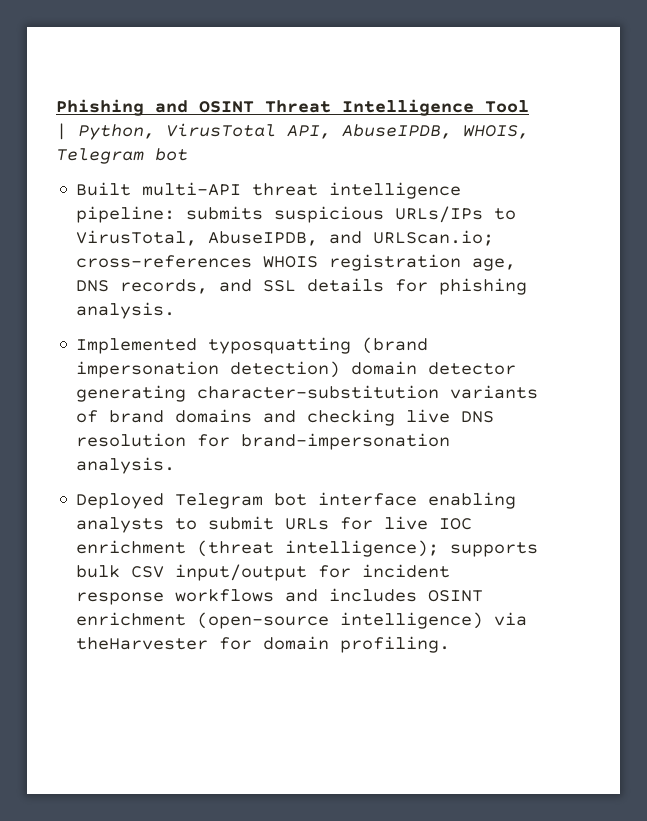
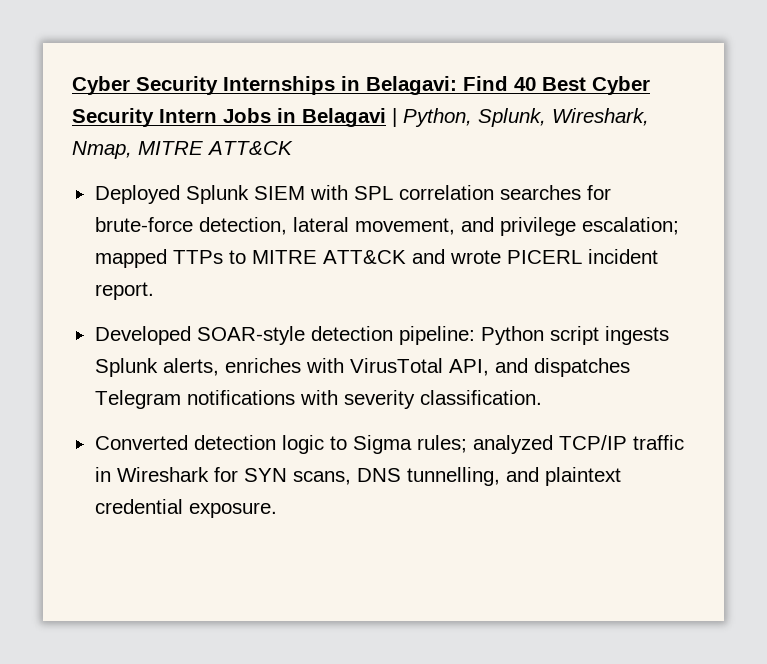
[56,99,529,116] [56,123,529,140] [56,148,188,164] [76,182,462,199] [76,206,517,223] [76,230,495,246] [76,254,517,271] [76,278,528,295] [76,302,176,319] [76,337,429,354] [76,361,517,378] [76,385,539,402] [76,409,495,426] [76,433,451,450] [76,457,176,474] [76,492,517,509] [76,516,473,533] [76,540,539,557] [76,564,451,581] [76,588,484,605] [76,612,528,629] [76,636,451,653] Phishing and OSINT Threat Intelligence Tool | Python, VirusTotal API, AbuseIPDB, WHOIS, Telegram bot // Built multi-API threat intelligence pipeline: submits suspicious URLs/IPs to VirusTotal, AbuseIPDB, and URLScan.io; cross-references WHOIS registration age, DNS records, and SSL details for phishing analysis. // Implemented typosquatting (brand impersonation detection) domain detector generating character-substitution variants of brand domains and checking live DNS resolution for brand-impersonation analysis. // Deployed Telegram bot interface enabling analysts to submit URLs for live IOC enrichment (threat intelligence); supports bulk CSV input/output for incident response workflows and includes OSINT enrichment (open-source intelligence) via theHarvester for domain profiling. -> [72,76,650,95] [72,108,649,127] [72,141,293,159] [94,185,611,204] [94,217,679,236] [94,249,658,268] [94,282,154,300] [94,326,669,345] [94,358,630,377] [94,390,542,409] [94,435,684,454] [94,467,621,486] [94,499,277,518] Cyber Security Internships in Belagavi: Find 40 Best Cyber Security Intern Jobs in Belagavi | Python, Splunk, Wireshark, Nmap, MITRE ATT&CK // Deployed Splunk SIEM with SPL correlation searches for brute-force detection, lateral movement, and privilege escalation; mapped TTPs to MITRE ATT&CK and wrote PICERL incident report. // Developed SOAR-style detection pipeline: Python script ingests Splunk alerts, enriches with VirusTotal API, and dispatches Telegram notifications with severity classification. // Converted detection logic to Sigma rules; analyzed TCP/IP traffic in Wireshark for SYN scans, DNS tunnelling, and plaintext credential exposure.

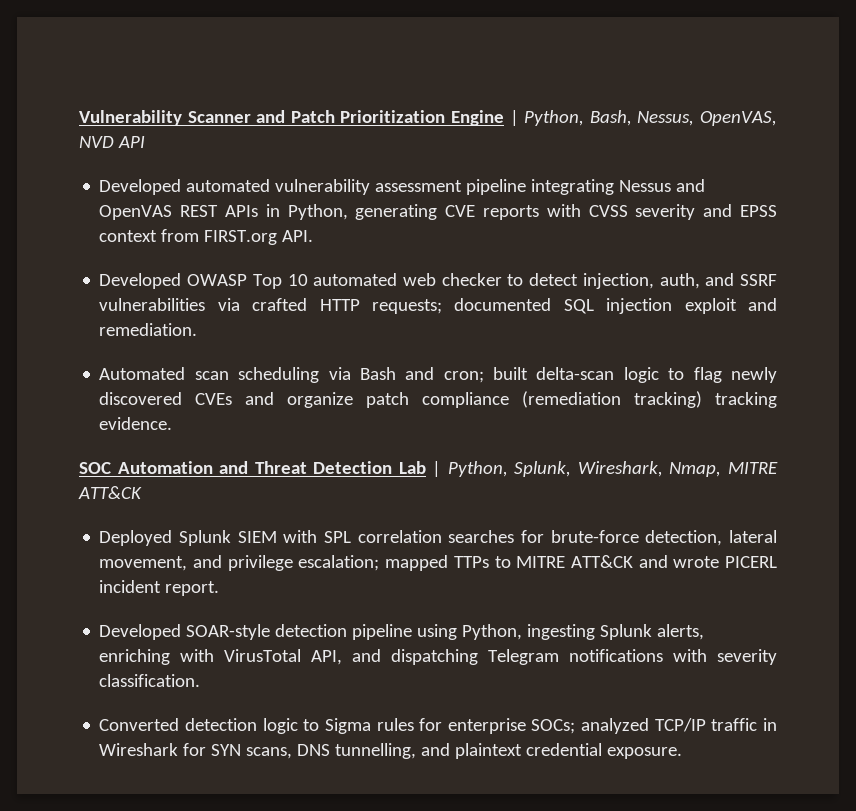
[72,76,650,95] [72,108,386,127] Cyber Security Internships in Belagavi: Find 40 Best Cyber Security Intern Jobs in Belagavi -> [79,110,778,126] [79,136,145,148] [99,179,706,195] [99,204,778,220] [99,229,314,245] [99,273,777,289] [99,298,777,314] [99,323,198,336] [99,367,778,383] [99,391,777,408] [99,417,173,430] [79,461,426,474] Vulnerability Scanner and Patch Prioritization Engine | Python, Bash, Nessus, OpenVAS, NVD API // Developed automated vulnerability assessment pipeline integrating Nessus and OpenVAS REST APIs in Python, generating CVE reports with CVSS severity and EPSS context from FIRST.org API. // Developed OWASP Top 10 automated web checker to detect injection, auth, and SSRF vulnerabilities via crafted HTTP requests; documented SQL injection exploit and remediation. // Automated scan scheduling via Bash and cron; built delta-scan logic to flag newly discovered CVEs and organize patch compliance (remediation tracking) tracking evidence. // SOC Automation and Threat Detection Lab
[398,326,669,345] pipeline: Python script ingests -> [352,624,596,640] pipeline using Python, ingesting
[224,358,301,373] enriches -> [99,649,171,665] enriching
[533,358,630,377] dispatches -> [391,649,479,665] dispatching
[416,435,467,453] rules; -> [376,718,576,734] rules for enterprise SOCs;

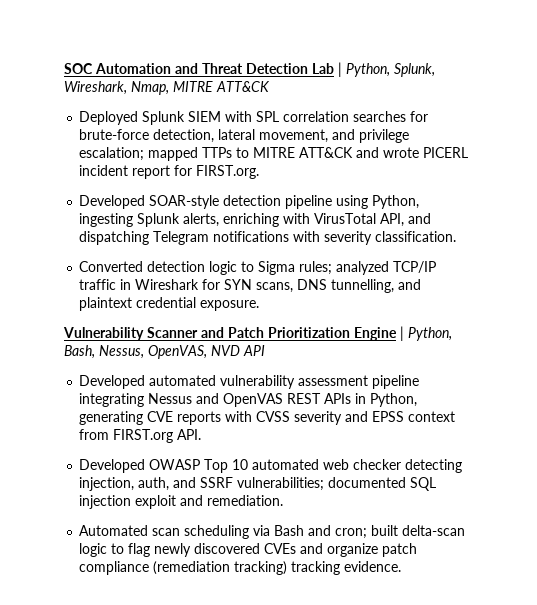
(79, 118) none -> [64,62,435,77] [64,81,270,95] [79,111,429,125] [79,129,410,143] [79,147,469,161] [79,165,260,179] [79,195,420,209] [79,213,432,227] [79,231,457,245] [79,261,437,275] [79,279,422,293] [79,297,260,311] SOC Automation and Threat Detection Lab | Python, Splunk, Wireshark, Nmap, MITRE ATT&CK // Deployed Splunk SIEM with SPL correlation searches for brute-force detection, lateral movement, and privilege escalation; mapped TTPs to MITRE ATT&CK and wrote PICERL incident report for FIRST.org. // Developed SOAR-style detection pipeline using Python, ingesting Splunk alerts, enriching with VirusTotal API, and dispatching Telegram notifications with severity classification. // Converted detection logic to Sigma rules; analyzed TCP/IP traffic in Wireshark for SYN scans, DNS tunnelling, and plaintext credential exposure. //
[507,273,579,286] to detect -> [405,459,463,473] detecting
[99,298,442,314] vulnerabilities via crafted HTTP requests; -> [237,477,325,491] vulnerabilities;
[79,461,778,477] [78,486,142,499] [99,530,777,546] [99,555,777,571] [99,580,220,596] [99,624,705,640] [99,649,777,665] [99,674,201,687] [99,718,777,734] [99,743,683,759] // SOC Automation and Threat Detection Lab | Python, Splunk, Wireshark, Nmap, MITRE ATT&CK // Deployed Splunk SIEM with SPL correlation searches for brute-force detection, lateral movement, and privilege escalation; mapped TTPs to MITRE ATT&CK and wrote PICERL incident report. // Developed SOAR-style detection pipeline using Python, ingesting Splunk alerts, enriching with VirusTotal API, and dispatching Telegram notifications with severity classification. // Converted detection logic to Sigma rules for enterprise SOCs; analyzed TCP/IP traffic in Wireshark for SYN scans, DNS tunnelling, and plaintext credential exposure. -> (402, 566) none

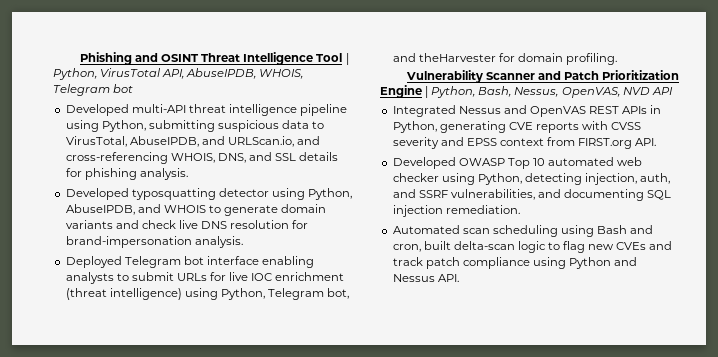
[64,62,435,77] [64,81,270,95] [79,111,429,125] [79,129,410,143] [79,147,469,161] [79,165,260,179] [79,195,420,209] [79,213,432,227] [79,231,457,245] [79,261,437,275] [79,279,422,293] [79,297,260,311] SOC Automation and Threat Detection Lab | Python, Splunk, Wireshark, Nmap, MITRE ATT&CK // Deployed Splunk SIEM with SPL correlation searches for brute-force detection, lateral movement, and privilege escalation; mapped TTPs to MITRE ATT&CK and wrote PICERL incident report for FIRST.org. // Developed SOAR-style detection pipeline using Python, ingesting Splunk alerts, enriching with VirusTotal API, and dispatching Telegram notifications with severity classification. // Converted detection logic to Sigma rules; analyzed TCP/IP traffic in Wireshark for SYN scans, DNS tunnelling, and plaintext credential exposure. -> [79,52,349,65] [53,68,304,80] [53,84,134,96] [65,104,348,116] [65,120,325,132] [65,136,321,147] [65,152,339,164] [65,168,188,180] [65,188,353,200] [65,204,327,216] [65,220,309,229] [65,236,243,248] [65,256,315,268] [65,272,345,284] [65,288,350,300] [392,53,618,65] Phishing and OSINT Threat Intelligence Tool | Python, VirusTotal API, AbuseIPDB, WHOIS, Telegram bot // Developed multi-API threat intelligence pipeline using Python, submitting suspicious data to VirusTotal, AbuseIPDB, and URLScan.io, and cross-referencing WHOIS, DNS, and SSL details for phishing analysis. // Developed typosquatting detector using Python, AbuseIPDB, and WHOIS to generate domain variants and check live DNS resolution for brand-impersonation analysis. // Deployed Telegram bot interface enabling analysts to submit URLs for live IOC enrichment (threat intelligence) using Python, Telegram bot, and theHarvester for domain profiling.
[79,375,420,389] [79,393,145,407] Developed automated vulnerability assessment pipeline integrating -> [392,105,456,117] Integrated
(402, 464) none -> [441,173,522,185] using Python,
[237,477,437,491] [79,495,204,509] vulnerabilities; documented SQL injection exploit and -> [450,189,672,201] [392,205,443,217] vulnerabilities, and documenting SQL injection
[253,525,271,536] via -> [560,225,594,237] using
[335,528,368,539] cron; -> [392,244,421,252] cron,
[154,543,261,557] newly discovered -> [588,244,615,250] new
[327,543,379,557] organize -> [392,257,423,266] track
[153,561,402,575] (remediation tracking) tracking evidence. -> [532,257,638,269] [392,274,459,282] using Python and Nessus API.

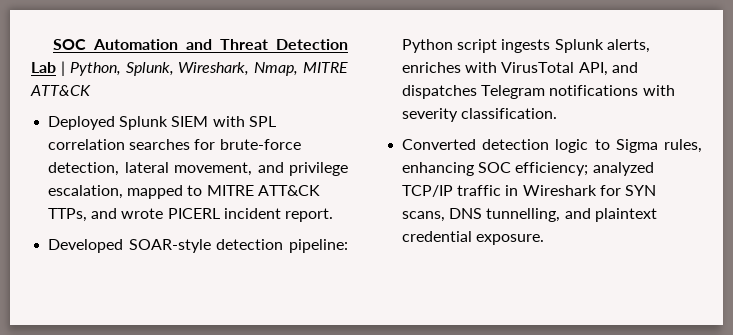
[79,52,349,65] [53,68,304,80] [53,84,134,96] [65,104,348,116] [65,120,325,132] [65,136,321,147] [65,152,339,164] [65,168,188,180] [65,188,353,200] [65,204,327,216] [65,220,309,229] [65,236,243,248] [65,256,315,268] [65,272,345,284] [65,288,350,300] [392,53,618,65] [405,70,680,83] [380,85,673,98] [392,105,662,117] [392,121,642,133] [392,137,657,149] [392,157,643,169] [392,173,671,185] [392,189,672,201] [392,205,520,217] [392,225,654,237] [392,241,673,253] [392,257,638,269] [392,274,459,282] Phishing and OSINT Threat Intelligence Tool | Python, VirusTotal API, AbuseIPDB, WHOIS, Telegram bot // Developed multi-API threat intelligence pipeline using Python, submitting suspicious data to VirusTotal, AbuseIPDB, and URLScan.io, and cross-referencing WHOIS, DNS, and SSL details for phishing analysis. // Developed typosquatting detector using Python, AbuseIPDB, and WHOIS to generate domain variants and check live DNS resolution for brand-impersonation analysis. // Deployed Telegram bot interface enabling analysts to submit URLs for live IOC enrichment (threat intelligence) using Python, Telegram bot, and theHarvester for domain profiling. // Vulnerability Scanner and Patch Prioritization Engine | Python, Bash, Nessus, OpenVAS, NVD API // Integrated Nessus and OpenVAS REST APIs in Python, generating CVE reports with CVSS severity and EPSS context from FIRST.org API. // Developed OWASP Top 10 automated web checker using Python, detecting injection, auth, and SSRF vulnerabilities, and documenting SQL injection remediation. // Automated scan scheduling using Bash and cron, built delta-scan logic to flag new CVEs and track patch compliance using Python and Nessus API. -> [53,39,348,50] [31,61,348,76] [30,85,91,96] [48,116,276,130] [48,139,301,150] [48,162,348,176] [48,185,320,199] [48,208,333,222] [48,239,348,253] [402,39,650,53] [402,62,638,76] [402,85,675,99] [402,108,558,122] [402,139,702,153] [402,162,654,176] [402,185,656,197] [402,208,657,222] [402,231,545,245] SOC Automation and Threat Detection Lab | Python, Splunk, Wireshark, Nmap, MITRE ATT&CK // Deployed Splunk SIEM with SPL correlation searches for brute-force detection, lateral movement, and privilege escalation, mapped to MITRE ATT&CK TTPs, and wrote PICERL incident report. // Developed SOAR-style detection pipeline: Python script ingests Splunk alerts, enriches with VirusTotal API, and dispatches Telegram notifications with severity classification. // Converted detection logic to Sigma rules, enhancing SOC efficiency; analyzed TCP/IP traffic in Wireshark for SYN scans, DNS tunnelling, and plaintext credential exposure.

